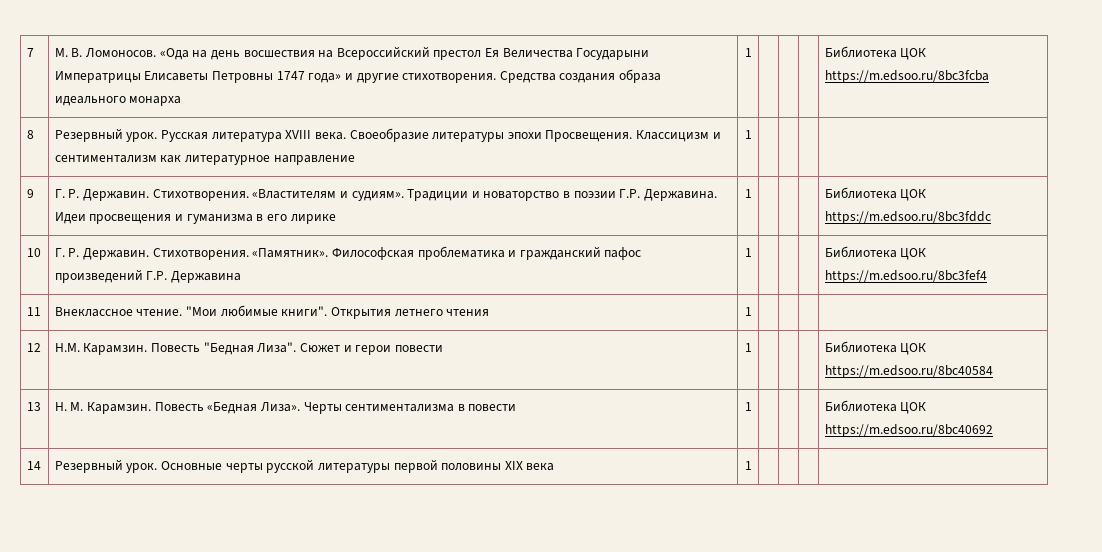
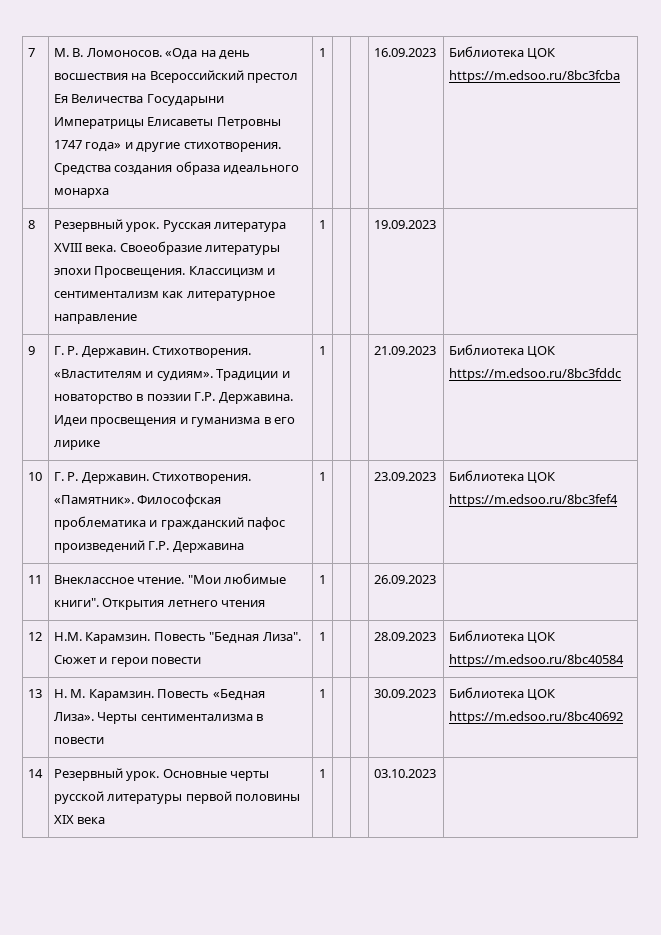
(752, 52) none -> [373,48,436,57] 16.09.2023
(752, 134) none -> [373,220,436,229] 19.09.2023
(752, 193) none -> [373,346,436,355] 21.09.2023
(752, 252) none -> [373,472,436,481] 23.09.2023
(752, 311) none -> [373,575,436,584] 26.09.2023
(752, 347) none -> [373,632,436,641] 28.09.2023
(752, 406) none -> [373,689,436,698] 30.09.2023
(752, 465) none -> [373,769,436,778] 03.10.2023

